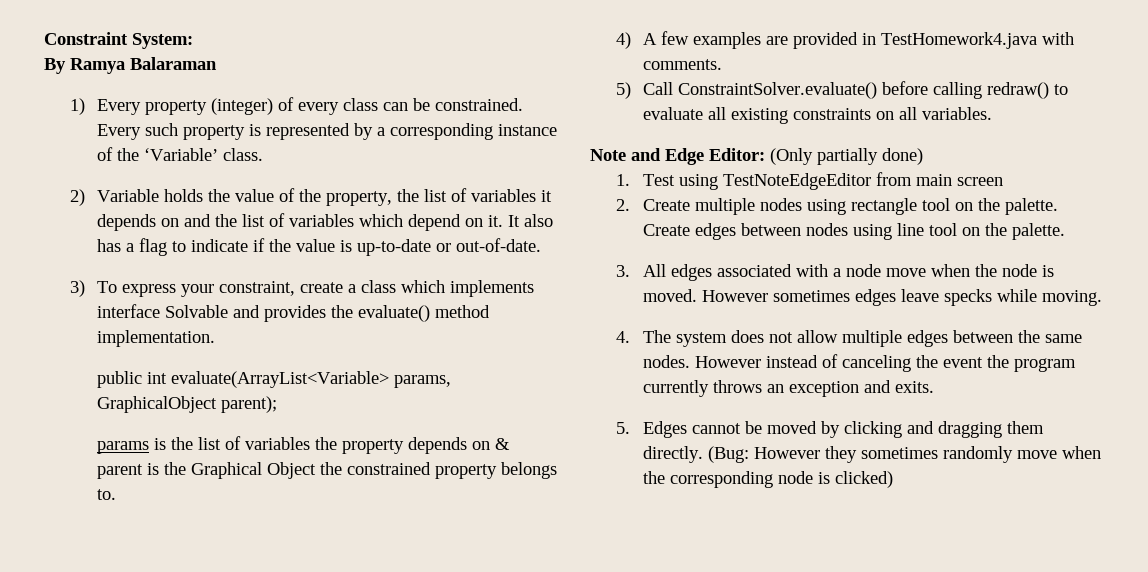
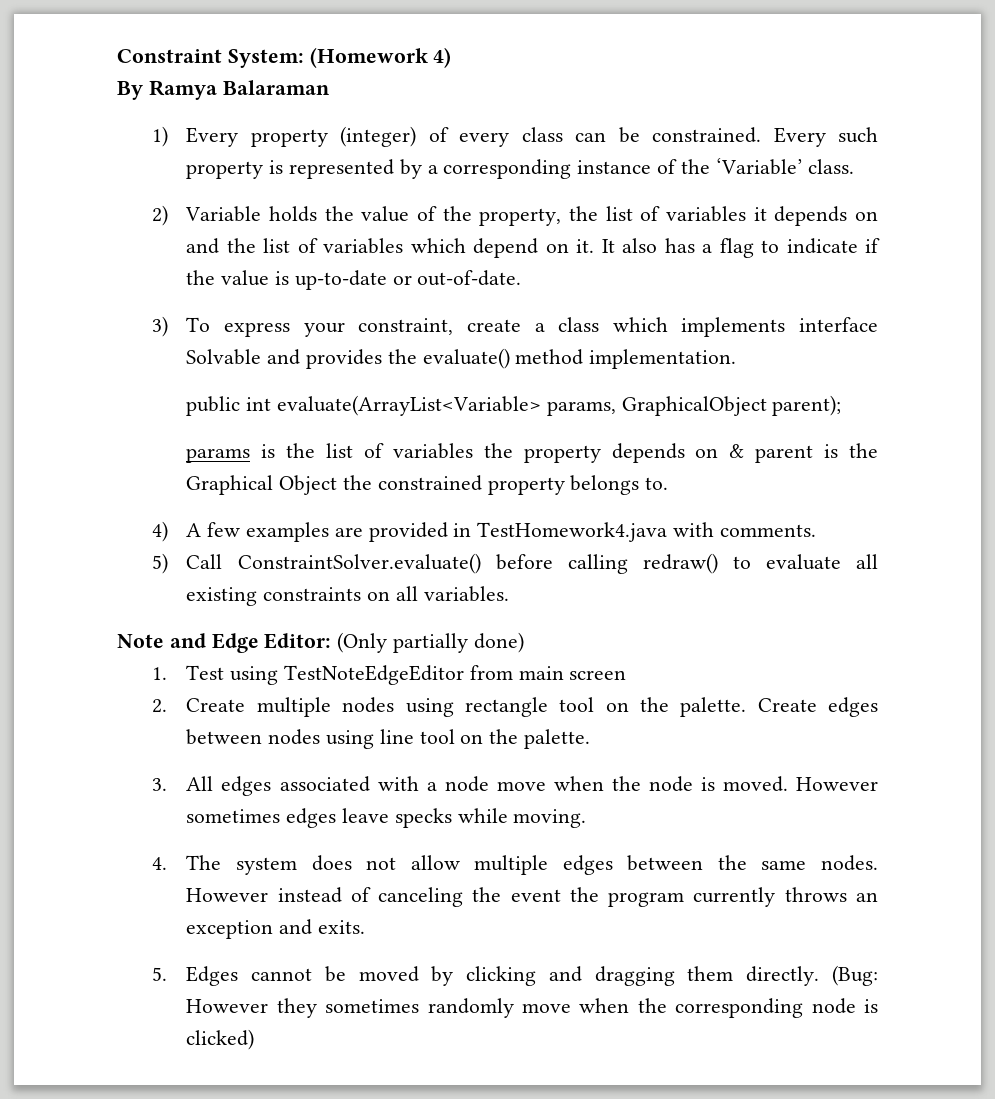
(193, 41) none -> [309,47,452,68] (Homework 4)

